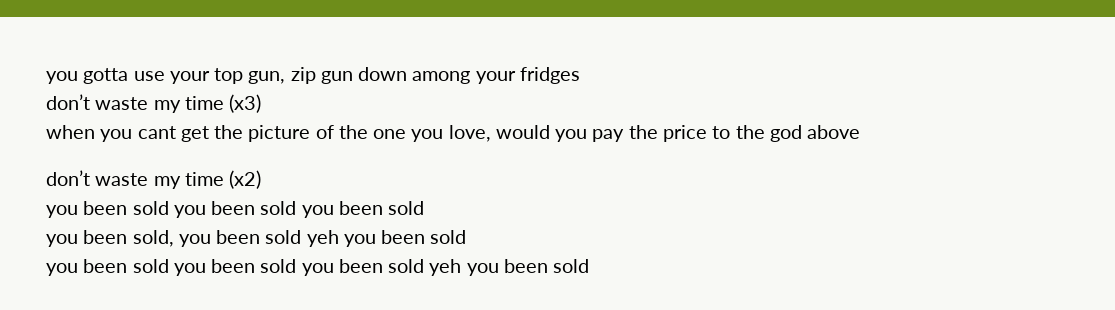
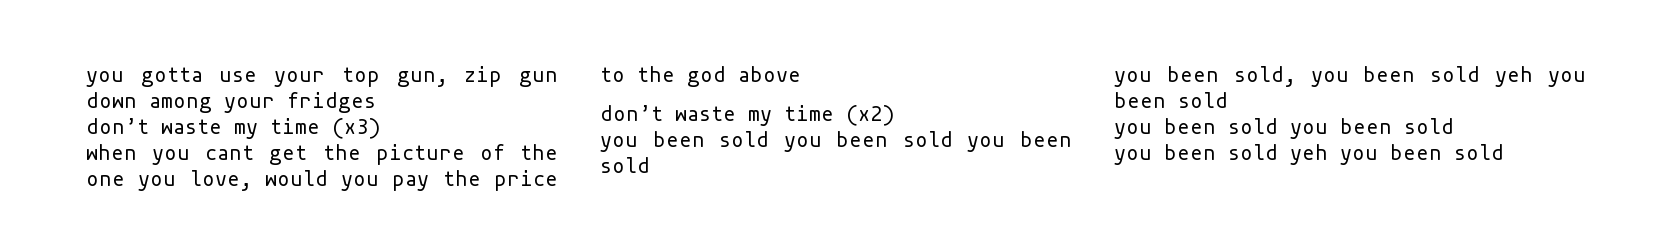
(297, 266) none -> (1454, 126) //

